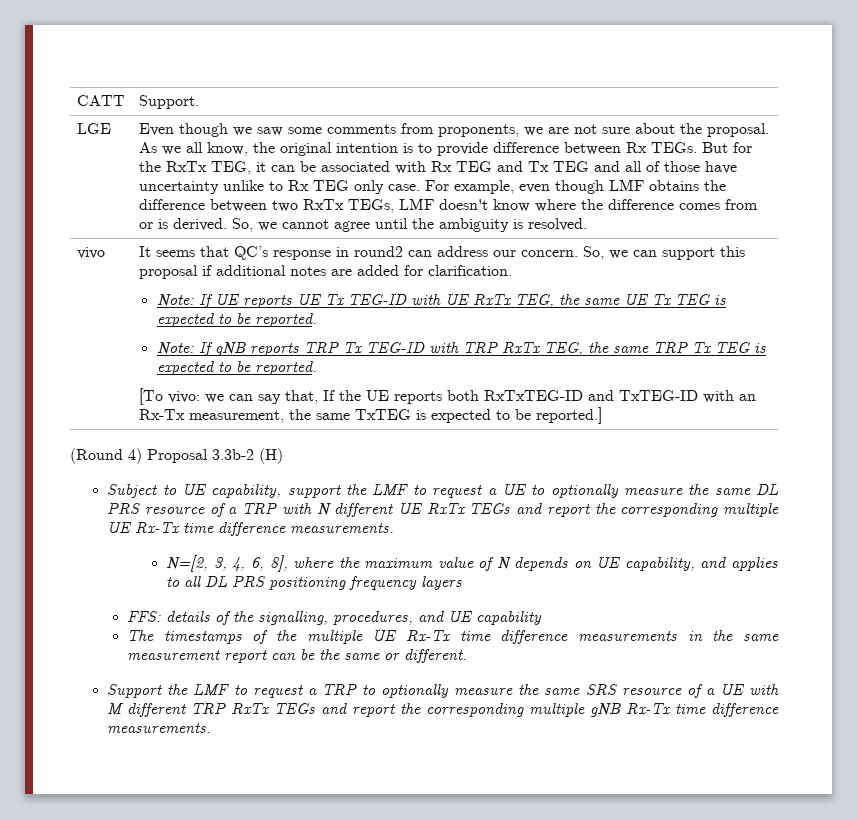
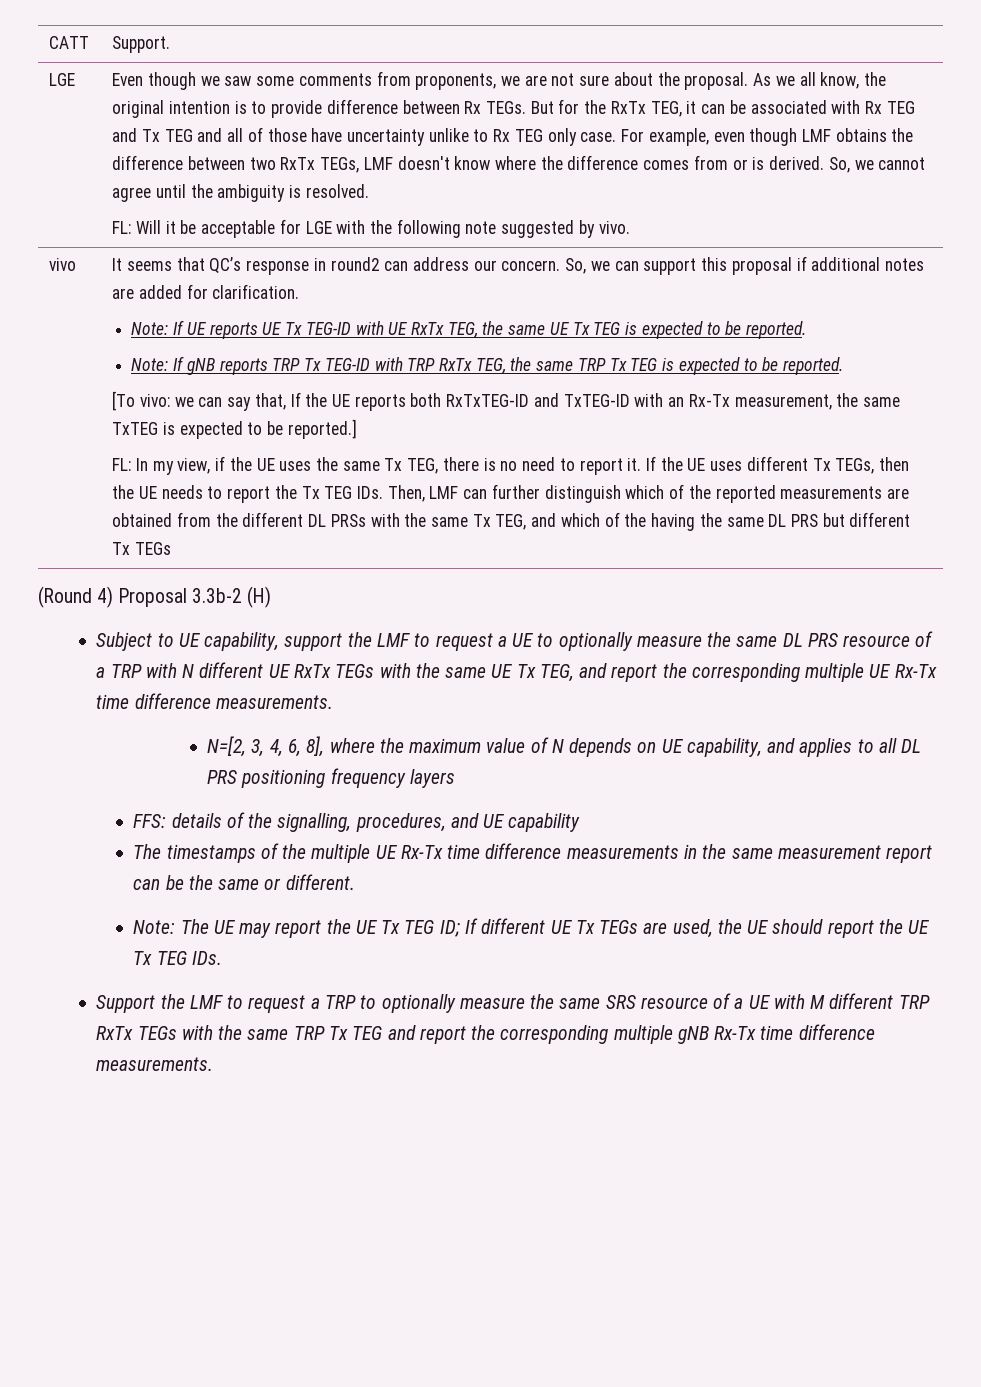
(587, 224) none -> [112,219,630,238] // FL: Will it be acceptable for LGE with the following note suggested by vivo.
(602, 415) none -> [112,456,910,475] [112,484,909,503] [112,512,911,531] [112,542,171,555] // FL: In my view, if the UE uses the same Tx TEG, there is no need to report it. If the UE uses different Tx TEGs, then the UE needs to report the Tx TEG IDs. Then, LMF can further distinguish which of the reported measurements are obtained from the different DL PRSs with the same Tx TEG, and which of the having the same DL PRS but different Tx TEGs
(511, 508) none -> [379,663,574,682] with the same UE Tx TEG,
(467, 656) none -> [133,918,930,938] [133,951,222,965] // Note: The UE may report the UE Tx TEG ID; If different UE Tx TEGs are used, the UE should report the UE Tx TEG IDs.
(316, 708) none -> [181,1025,383,1040] with the same TRP Tx TEG

